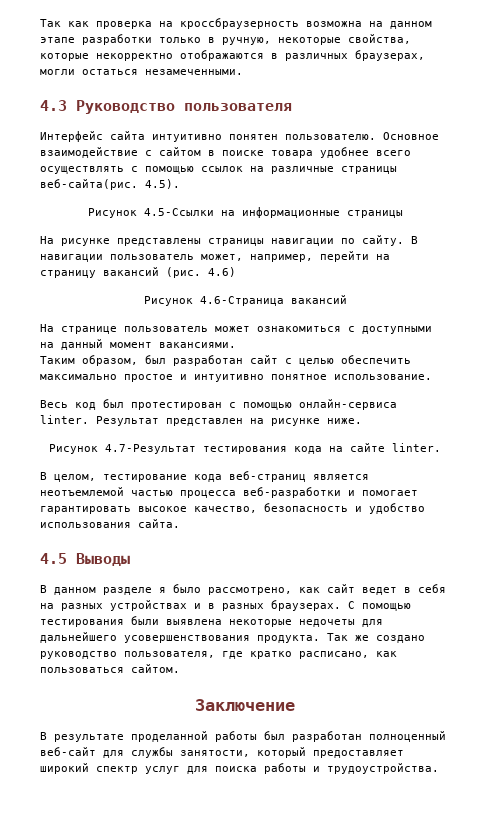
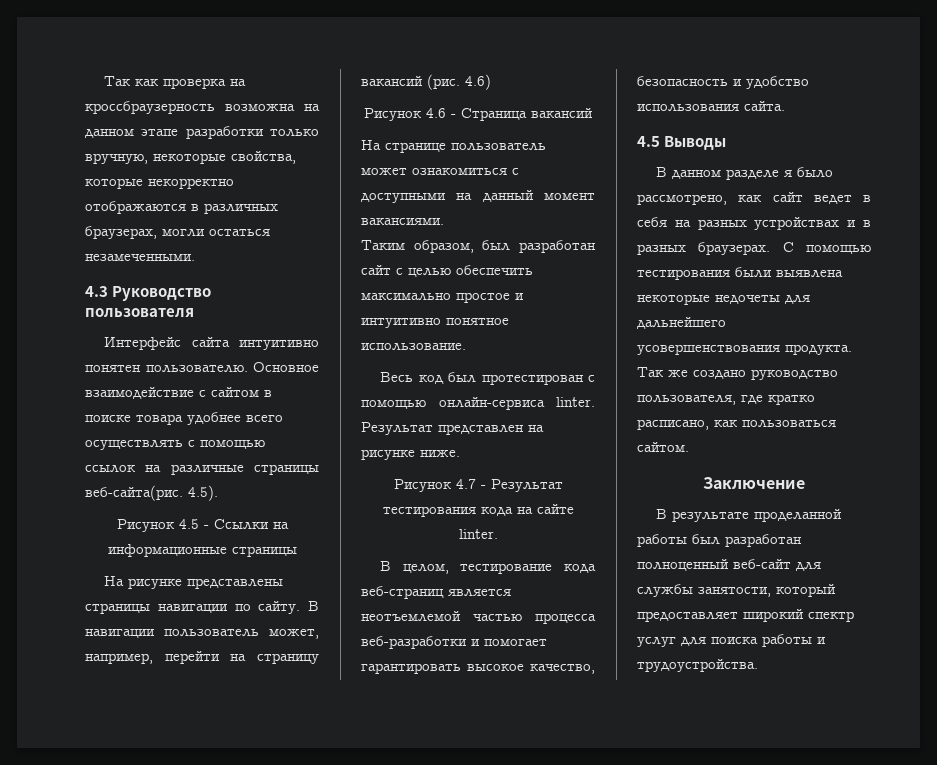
[208,37,271,45] в ручную, -> [85,153,148,164] вручную,
[143,208,214,216] 4.5-Ссылки -> [178,519,269,530] 4.5 - Ссылки
[199,296,284,306] 4.6-Страница -> [426,108,527,121] 4.6 - Страница
[105,444,196,454] 4.7-Результат -> [455,479,563,492] 4.7 - Результат

